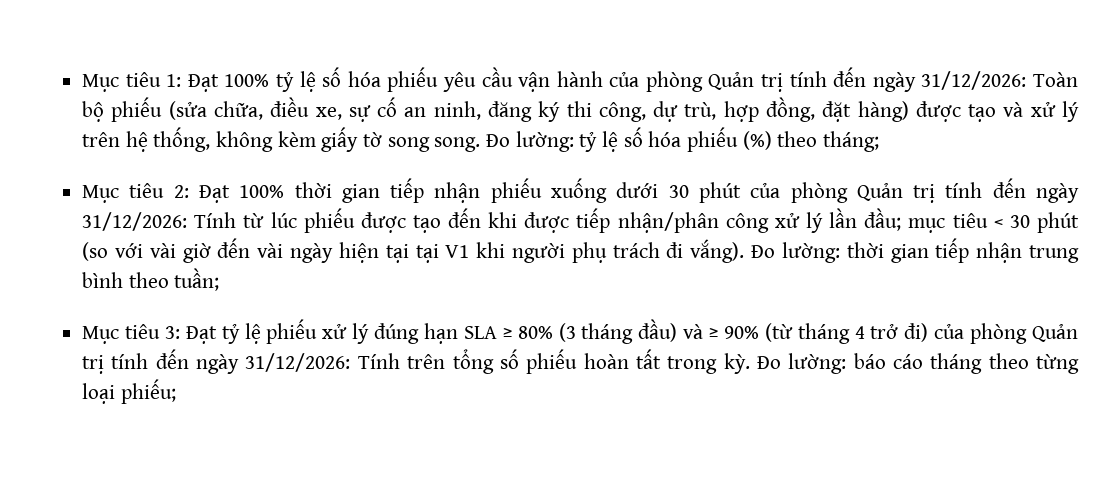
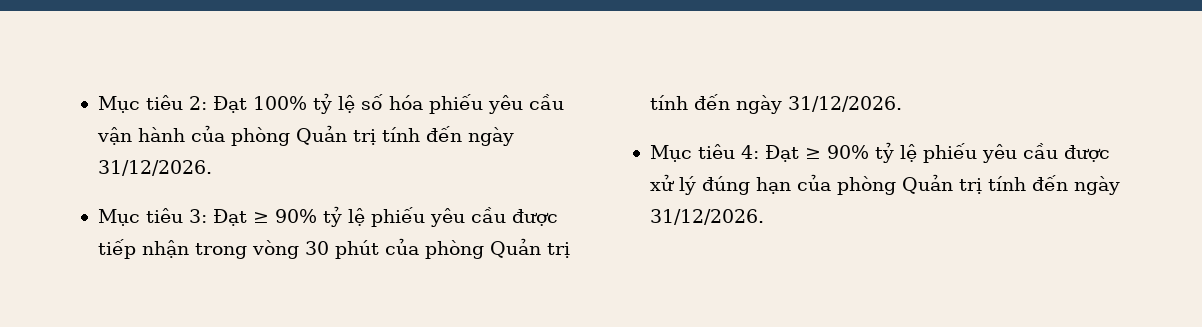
[82,72,182,92] Mục tiêu 1: -> [97,95,207,113] Mục tiêu 2:
[921,71,1078,90] [82,97,1080,122] [82,127,880,152] [82,178,659,203] 31/12/2026: Toàn bộ phiếu (sửa chữa, điều xe, sự cố an ninh, đăng ký thi công, dự trù, hợp đồng, đặt hàng) được tạo và xử lý trên hệ thống, không kèm giấy tờ song song. Đo lường: tỷ lệ số hóa phiếu (%) theo tháng; // Mục tiêu 2: Đạt 100% thời gian tiếp nhận phiếu xuống dưới -> [97,160,212,176] [97,206,558,227] [97,239,299,259] 31/12/2026. // Mục tiêu 3: Đạt ≥ 90% tỷ lệ phiếu yêu cầu được tiếp nhận trong vòng
[82,208,1080,233] [82,238,1080,263] [82,268,220,291] [82,319,1078,344] [82,349,1080,374] [82,379,176,404] 31/12/2026: Tính từ lúc phiếu được tạo đến khi được tiếp nhận/phân công xử lý lần đầu; mục tiêu < 30 phút (so với vài giờ đến vài ngày hiện tại tại V1 khi người phụ trách đi vắng). Đo lường: thời gian tiếp nhận trung bình theo tuần; // Mục tiêu 3: Đạt tỷ lệ phiếu xử lý đúng hạn SLA ≥ 80% (3 tháng đầu) và ≥ 90% (từ tháng 4 trở đi) của phòng Quản trị tính đến ngày 31/12/2026: Tính trên tổng số phiếu hoàn tất trong kỳ. Đo lường: báo cáo tháng theo từng loại phiếu; -> [787,96,902,112] [649,142,1110,163] [649,174,1120,195] [649,209,764,225] 31/12/2026. // Mục tiêu 4: Đạt ≥ 90% tỷ lệ phiếu yêu cầu được xử lý đúng hạn của phòng Quản trị tính đến ngày 31/12/2026.

